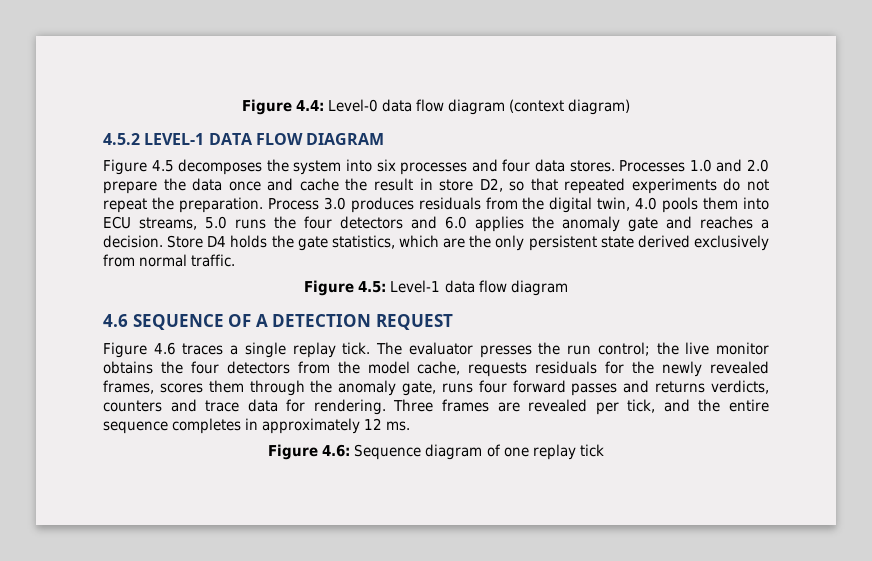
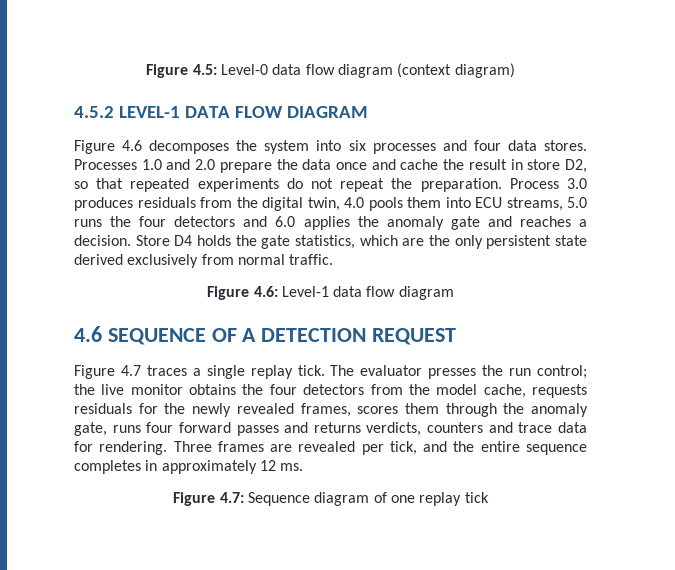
[241,99,324,115] Figure 4.4: -> [146,64,217,78] Figure 4.5:
[151,160,174,172] 4.5 -> [122,140,143,151] 4.6
[358,281,387,293] 4.5: -> [253,286,278,297] 4.6:
[153,342,176,355] 4.6 -> [120,365,141,376] 4.7
[322,444,351,457] 4.6: -> [219,492,244,503] 4.7:

